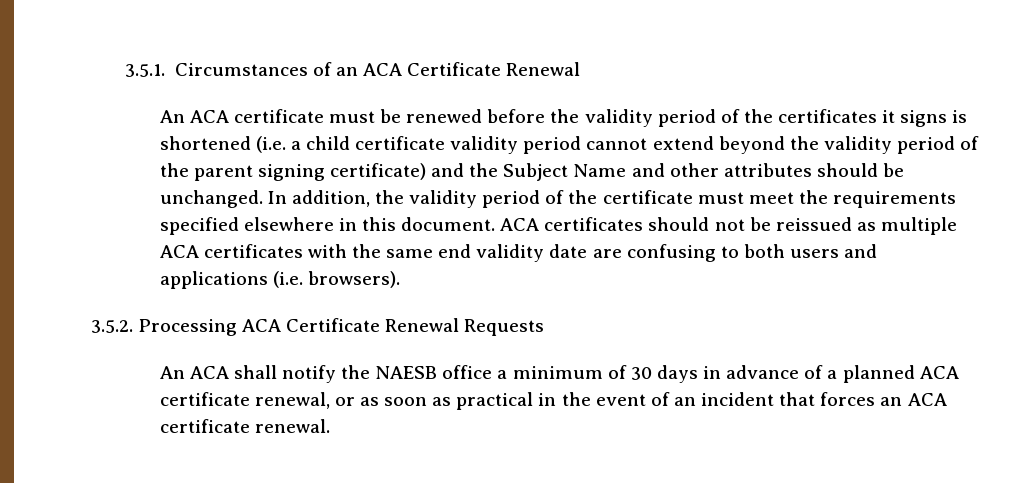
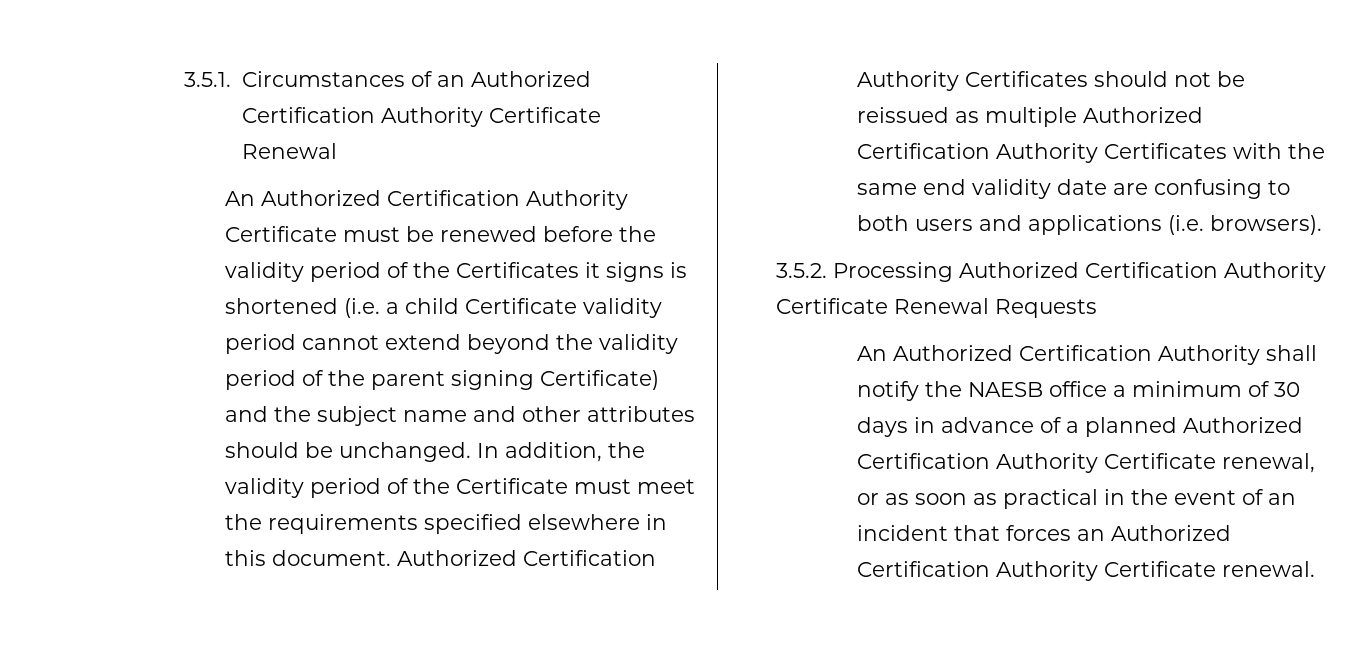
[362,63,402,76] ACA -> [471,71,592,87] [242,107,484,127] Authorized Certification Authority
[189,109,324,123] ACA certificate -> [260,190,628,210] [224,226,337,242] Authorized Certification Authority Certificate
[778,109,878,123] certificates -> [455,262,579,278] Certificates
[355,136,446,150] certificate -> [464,298,577,314] Certificate
[329,163,426,180] certificate) -> [539,370,659,390] Certificate)
[503,163,627,181] Subject Name -> [316,406,467,426] subject name
[602,190,693,204] certificate -> [455,478,568,494] Certificate
[500,217,644,231] ACA certificates -> [396,550,656,566] [856,71,1088,91] Authorized Certification Authority Certificates
[159,244,303,258] ACA certificates -> [1082,107,1203,123] [856,143,1227,163] Authorized Certification Authority Certificates
[241,319,281,332] ACA -> [958,262,1326,282] Authorized Certification Authority
[189,366,229,379] ACA -> [892,345,1260,365] Authorized Certification Authority
[919,366,959,379] [159,392,250,406] ACA certificate -> [1182,417,1303,433] [856,453,1216,473] Authorized Certification Authority Certificate
[907,393,947,406] [159,419,250,433] ACA certificate -> [1110,525,1231,541] [856,561,1216,581] Authorized Certification Authority Certificate

